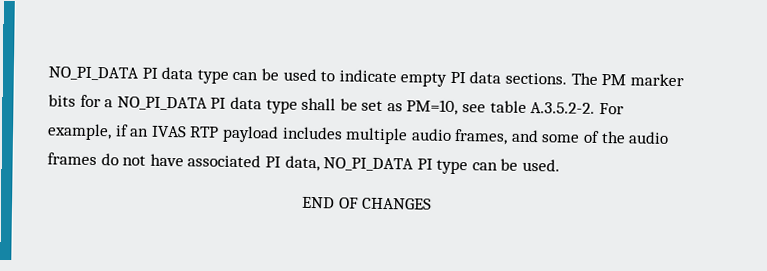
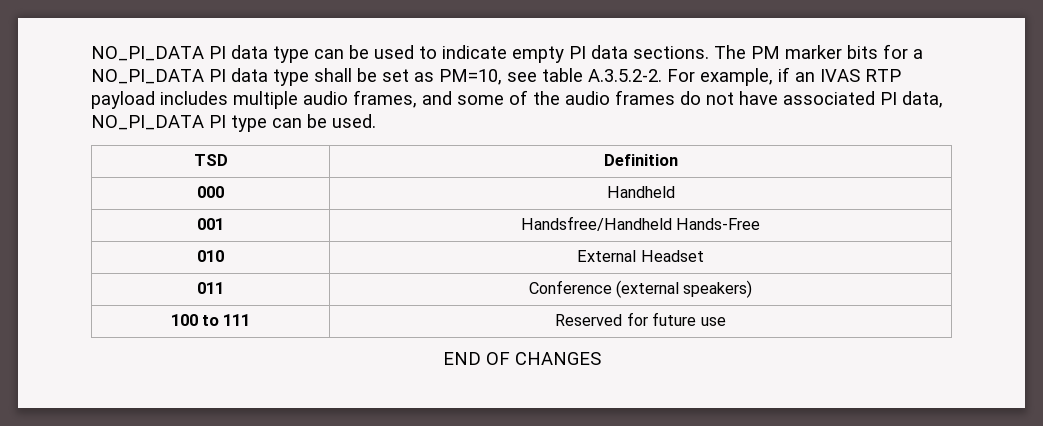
(561, 165) none -> [193,154,228,166] [603,154,678,166] [197,186,224,198] [606,186,675,198] [197,218,224,230] [520,216,761,231] [197,250,224,262] [577,250,704,262] [197,282,224,294] [528,280,753,298] [170,314,251,326] [555,312,726,326] // TSD | Definition // 000 | Handheld // 001 | Handsfree/Handheld Hands-Free // 010 | External Headset // 011 | Conference (external speakers) // 100 to 111 | Reserved for future use

